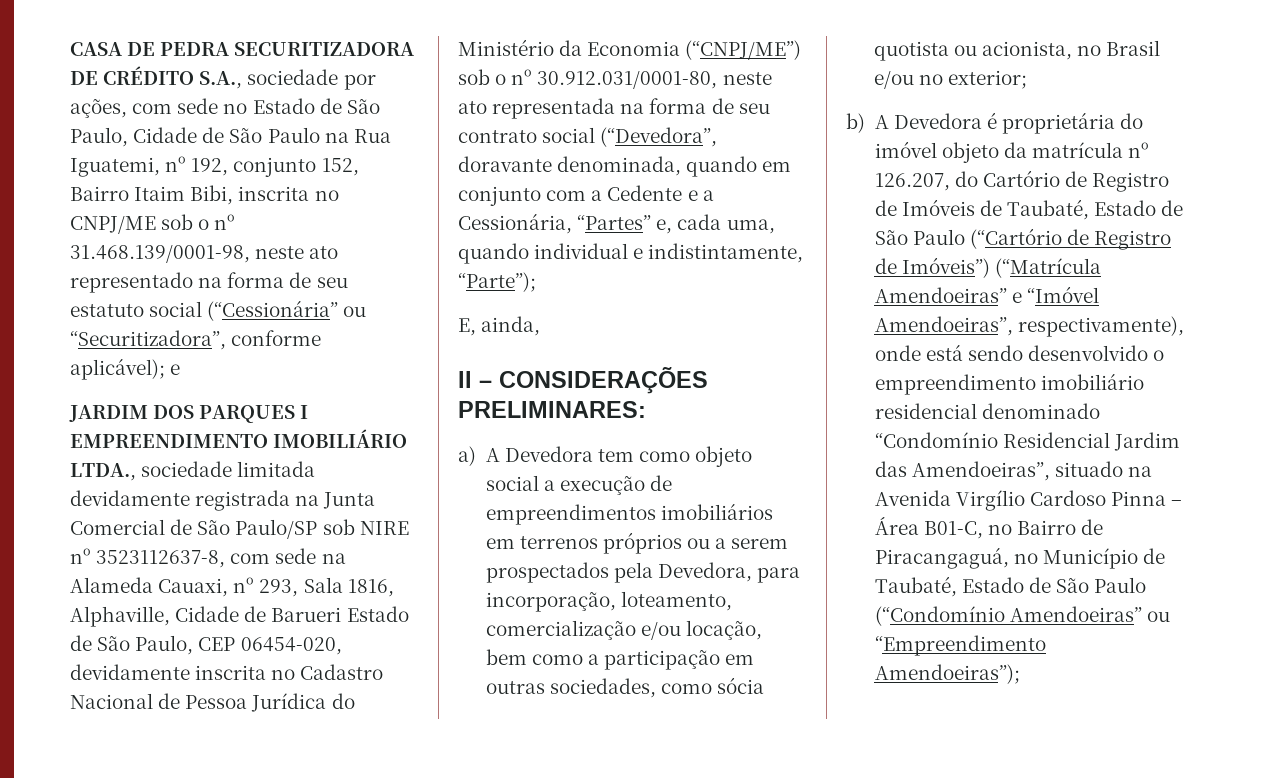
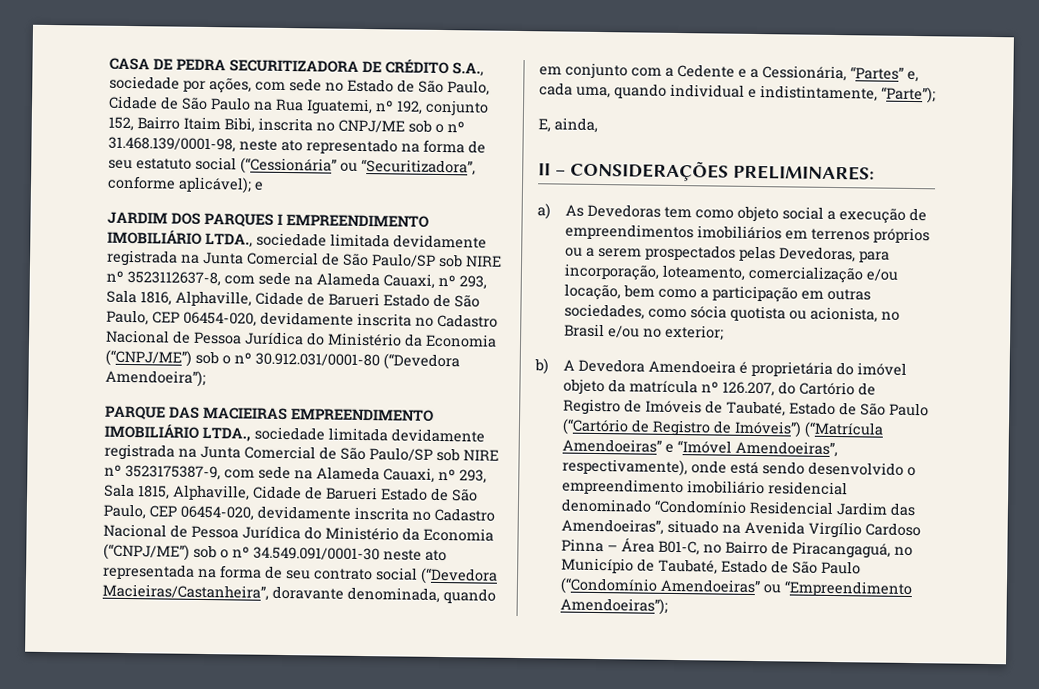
[537,71,718,89] 30.912.031/0001-80, -> [255,352,460,371] [105,369,206,388] [105,405,434,422] [104,423,485,443] [104,443,499,462] [104,464,487,484] [104,483,478,502] [103,503,495,522] [103,523,494,542] [103,543,380,561] 30.912.031/0001-80 (“Devedora Amendoeira”); // PARQUE DAS MACIEIRAS EMPREENDIMENTO IMOBILIÁRIO LTDA., sociedade limitada devidamente registrada na Junta Comercial de São Paulo/SP sob NIRE nº 3523175387-9, com sede na Alameda Cauaxi, nº 293, Sala 1815, Alphaville, Cidade de Barueri Estado de São Paulo, CEP 06454-020, devidamente inscrita no Cadastro Nacional de Pessoa Jurídica do Ministério da Economia (“CNPJ/ME”) sob o nº 34.549.091/0001-30
[600,127,718,147] (“Devedora”, -> [420,567,498,585] [102,583,269,601] (“Devedora Macieiras/Castanheira”,
[485,446,593,462] A Devedora -> [565,203,662,218] As Devedoras
[613,562,752,583] pela Devedora, -> [739,245,857,263] pelas Devedoras,
(982, 121) none -> [648,359,737,374] Amendoeira

